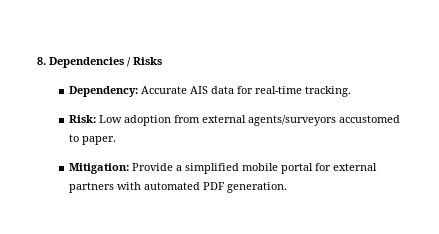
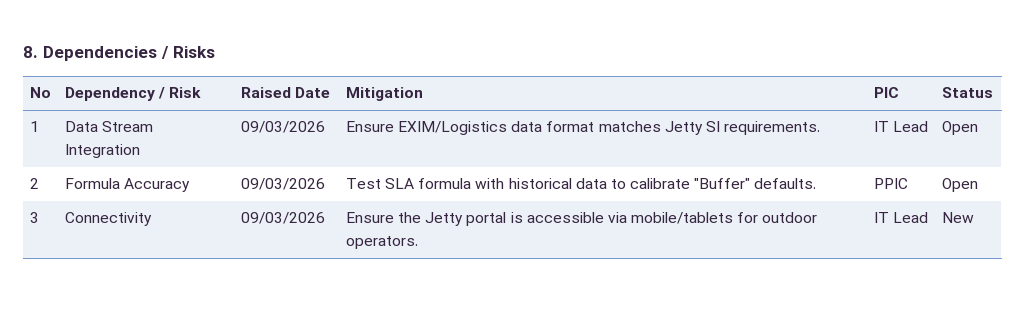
[68,86,351,97] [68,115,400,126] [68,134,116,145] [68,163,377,174] [68,182,287,193] // Dependency: Accurate AIS data for real-time tracking. // Risk: Low adoption from external agents/surveyors accustomed to paper. // Mitigation: Provide a simplified mobile portal for external partners with automated PDF generation. -> [29,87,51,98] [64,87,202,101] [240,87,330,98] [345,87,423,101] [873,87,899,98] [941,87,993,98] [29,121,39,132] [64,121,153,132] [64,144,140,158] [240,121,325,133] [345,121,821,135] [873,121,928,132] [941,121,978,135] [29,178,39,189] [64,178,190,192] [240,178,325,190] [345,178,817,189] [873,178,908,189] [941,178,978,192] [29,212,39,223] [64,212,152,226] [240,212,325,224] [345,212,818,226] [345,236,418,249] [873,212,928,223] [941,212,974,223] // No | Dependency / Risk | Raised Date | Mitigation | PIC | Status // 1 | Data Stream Integration | 09/03/2026 | Ensure EXIM/Logistics data format matches Jetty SI requirements. | IT Lead | Open // 2 | Formula Accuracy | 09/03/2026 | Test SLA formula with historical data to calibrate "Buffer" defaults. | PPIC | Open // 3 | Connectivity | 09/03/2026 | Ensure the Jetty portal is accessible via mobile/tablets for outdoor operators. | IT Lead | New

